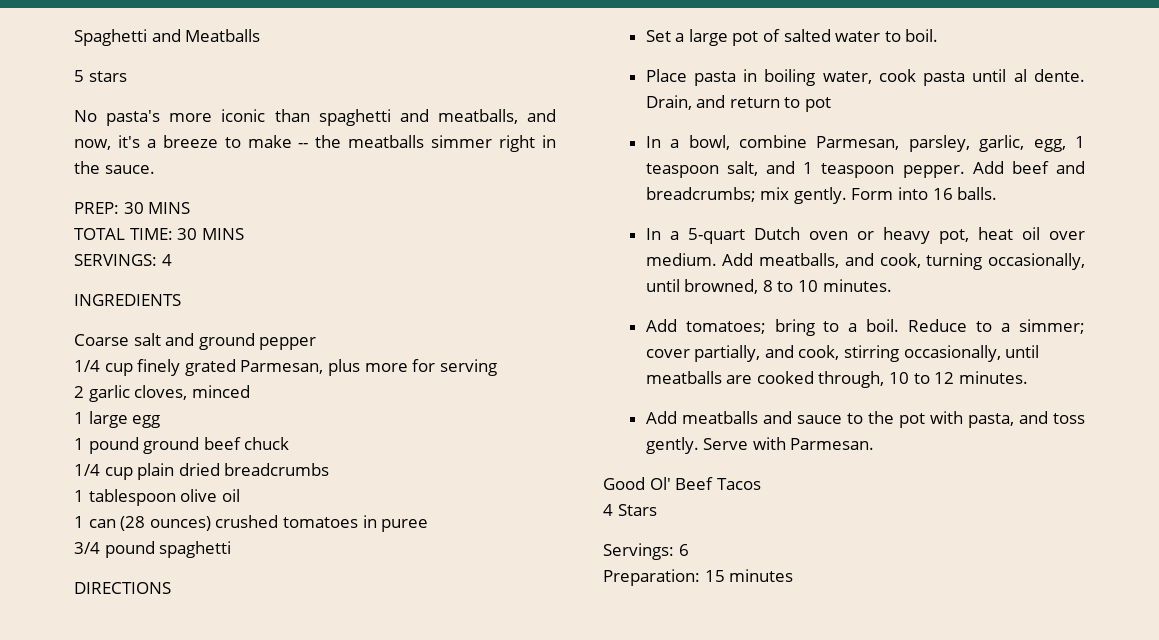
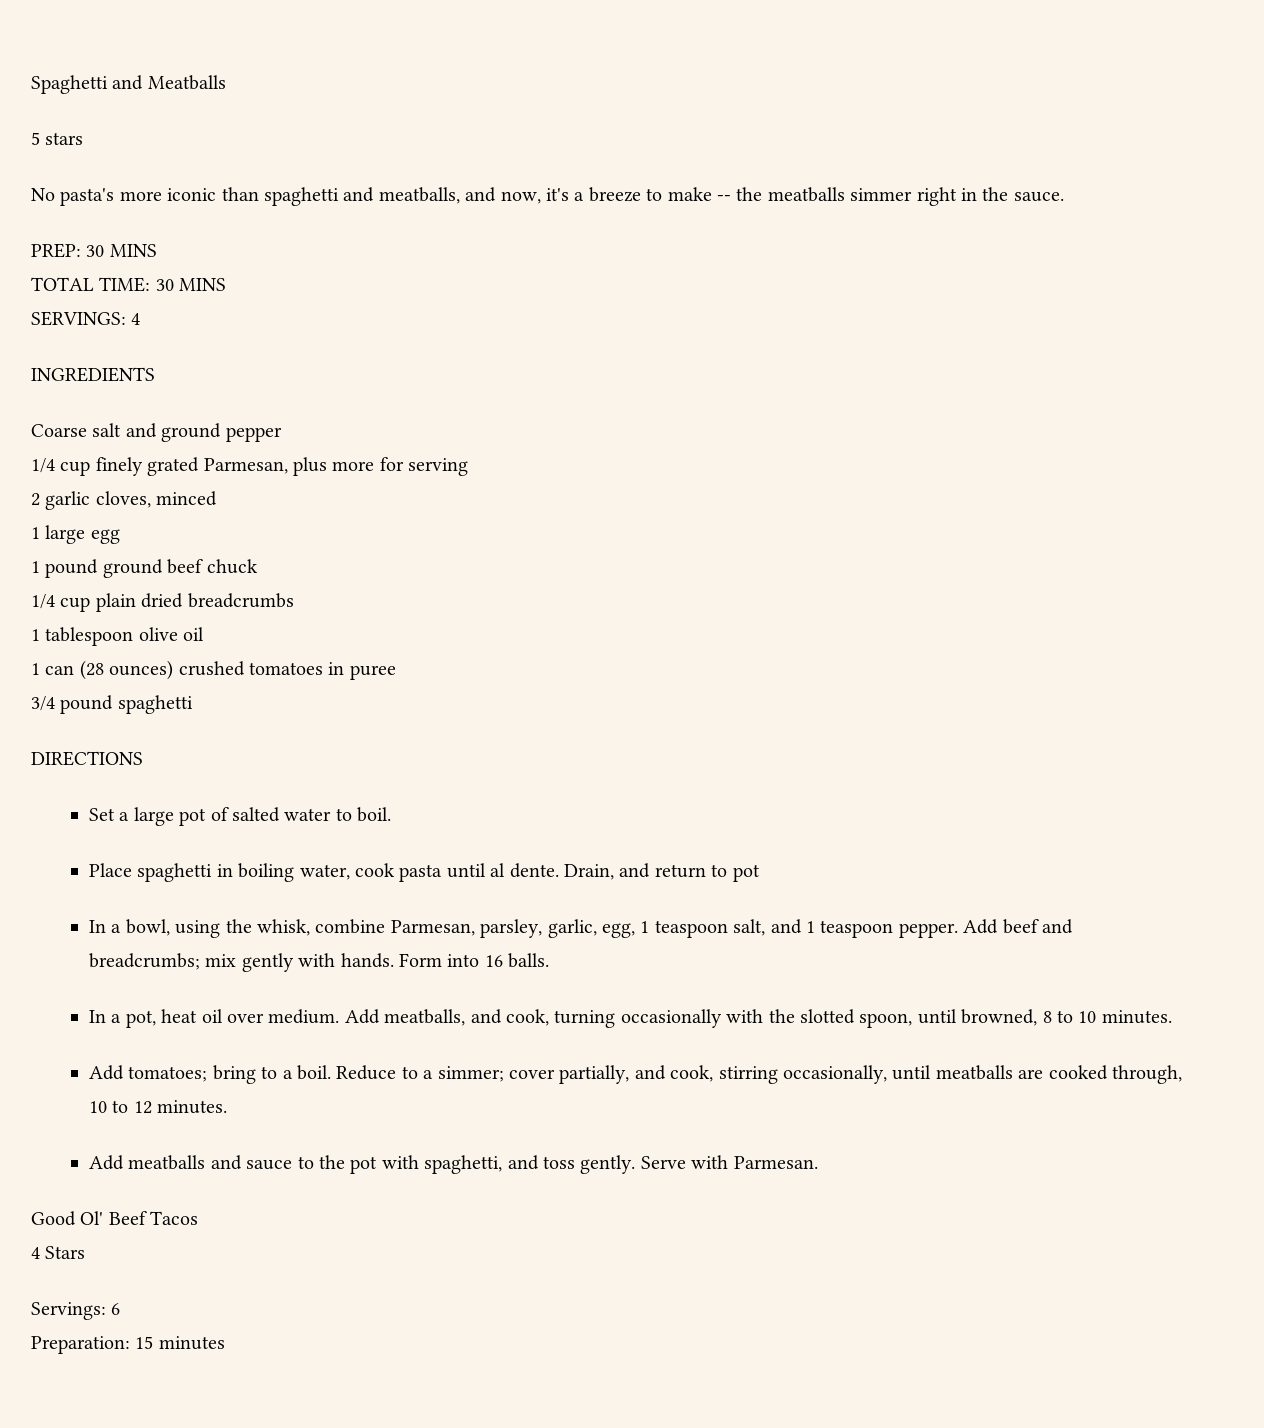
[693,71,736,86] pasta -> [137,863,213,882] spaghetti
(730, 142) none -> [175,919,310,938] using the whisk,
[793,187,847,204] gently. -> [241,953,394,972] gently with hands.
[687,227,930,244] 5-quart Dutch oven or heavy -> (122, 1018) none
[988,253,1085,270] occasionally, -> [620,1009,913,1028] occasionally with the slotted spoon,
[967,413,1014,428] pasta, -> [424,1155,503,1174] spaghetti,

